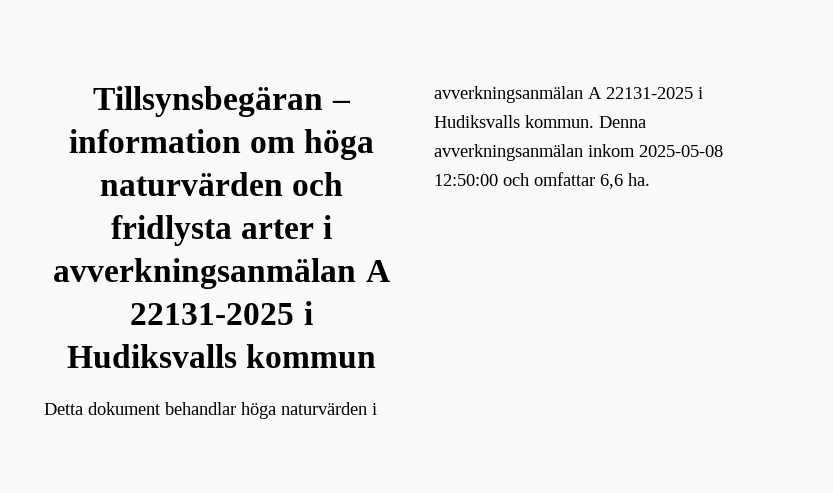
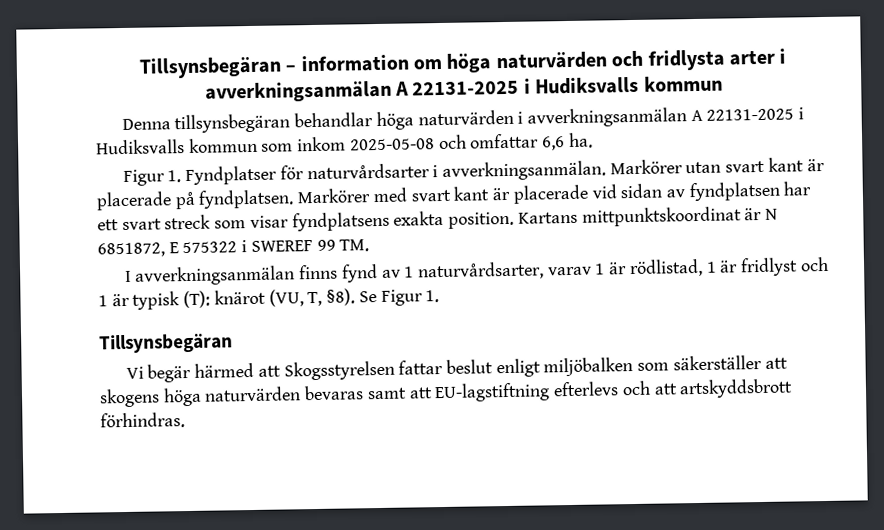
[44,402,161,415] Detta dokument -> [121,113,291,134] Denna tillsynsbegäran
[525,115,646,128] [434,144,583,161] kommun. Denna avverkningsanmälan -> [187,137,294,153] kommun som
[434,174,498,186] 12:50:00 -> (435, 144) none
(650, 179) none -> [122,157,825,187] [96,181,812,211] [97,206,778,232] [97,239,370,258] [124,256,829,286] [98,288,440,310] [99,333,233,354] [125,354,788,383] [99,378,794,408] [100,412,185,429] // Figur 1. Fyndplatser för naturvårdsarter i avverkningsanmälan. Markörer utan svart kant är placerade på fyndplatsen. Markörer med svart kant är placerade vid sidan av fyndplatsen har ett svart streck som visar fyndplatsens exakta position. Kartans mittpunktskoordinat är N 6851872, E 575322 i SWEREF 99 TM. // I avverkningsanmälan finns fynd av 1 naturvårdsarter, varav 1 är rödlistad, 1 är fridlyst och 1 är typisk (T): knärot (VU, T, §8). Se Figur 1. // Tillsynsbegäran // Vi begär härmed att Skogsstyrelsen fattar beslut enligt miljöbalken som säkerställer att skogens höga naturvärden bevaras samt att EU-lagstiftning efterlevs och att artskyddsbrott förhindras.

